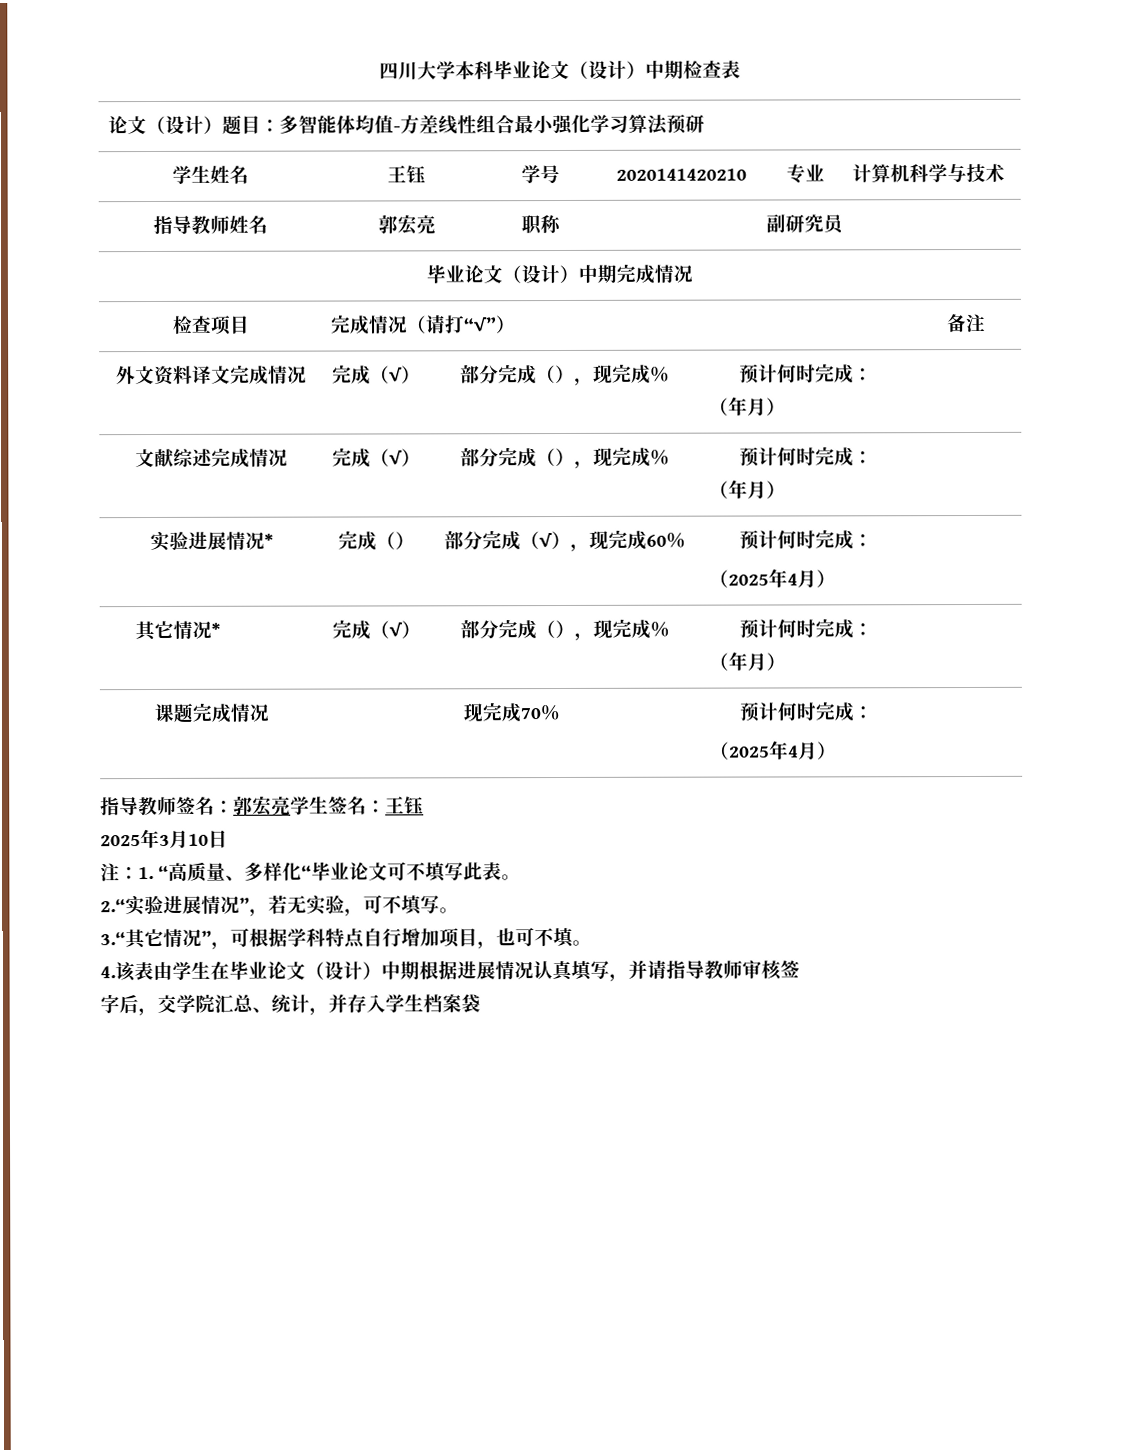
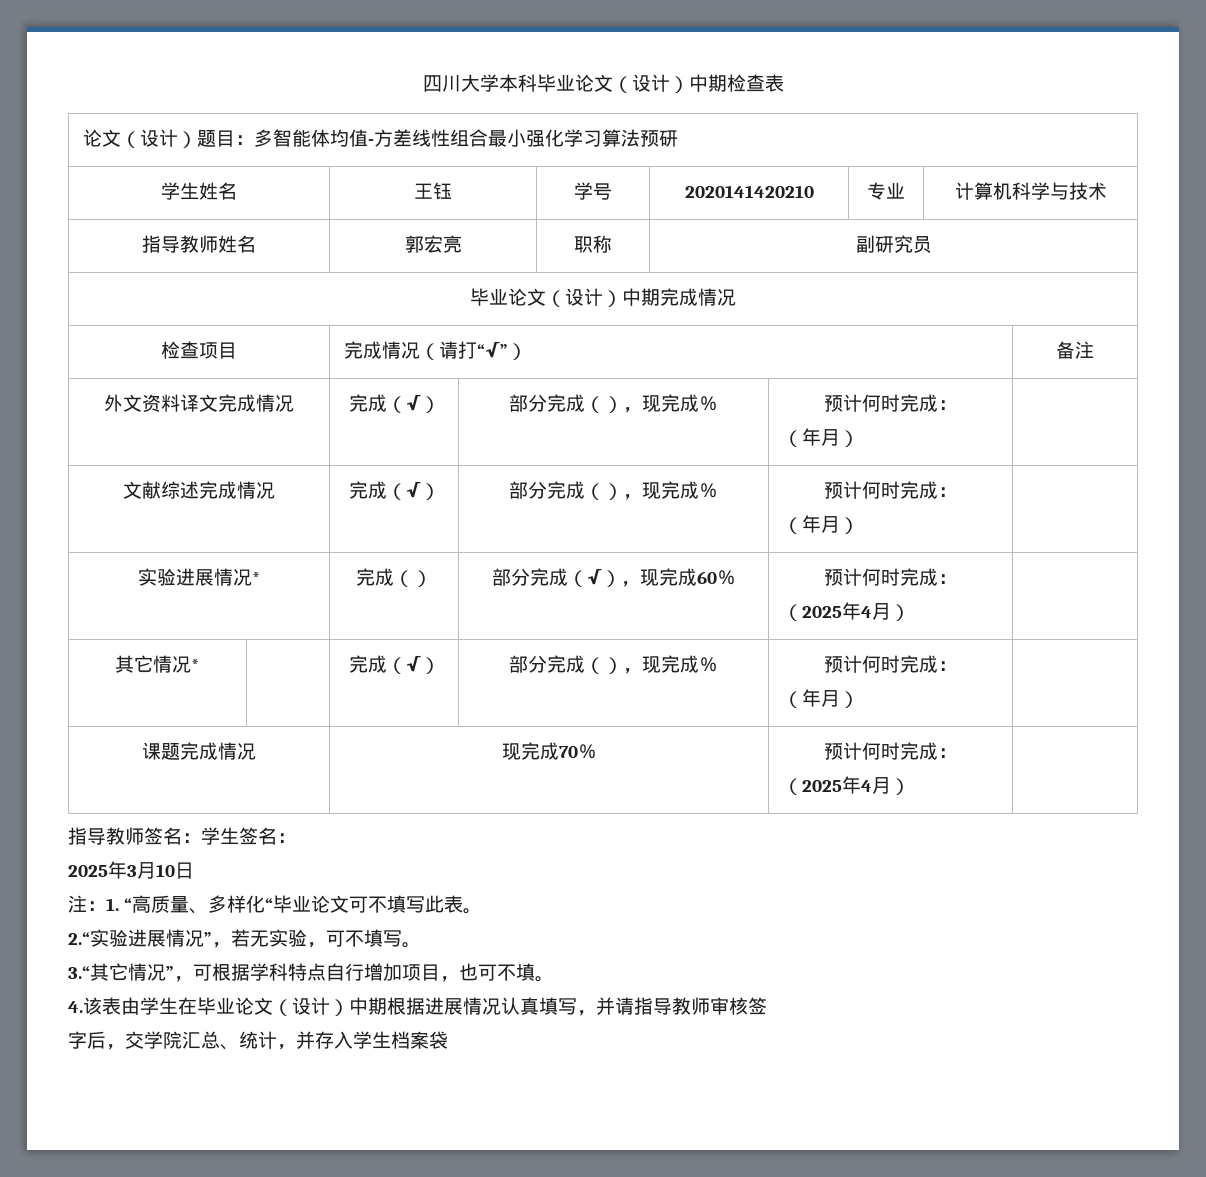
[233,795,291,817] 郭宏亮 -> (201, 838) none
[385,796,424,815] 王钰 -> (296, 838) none

